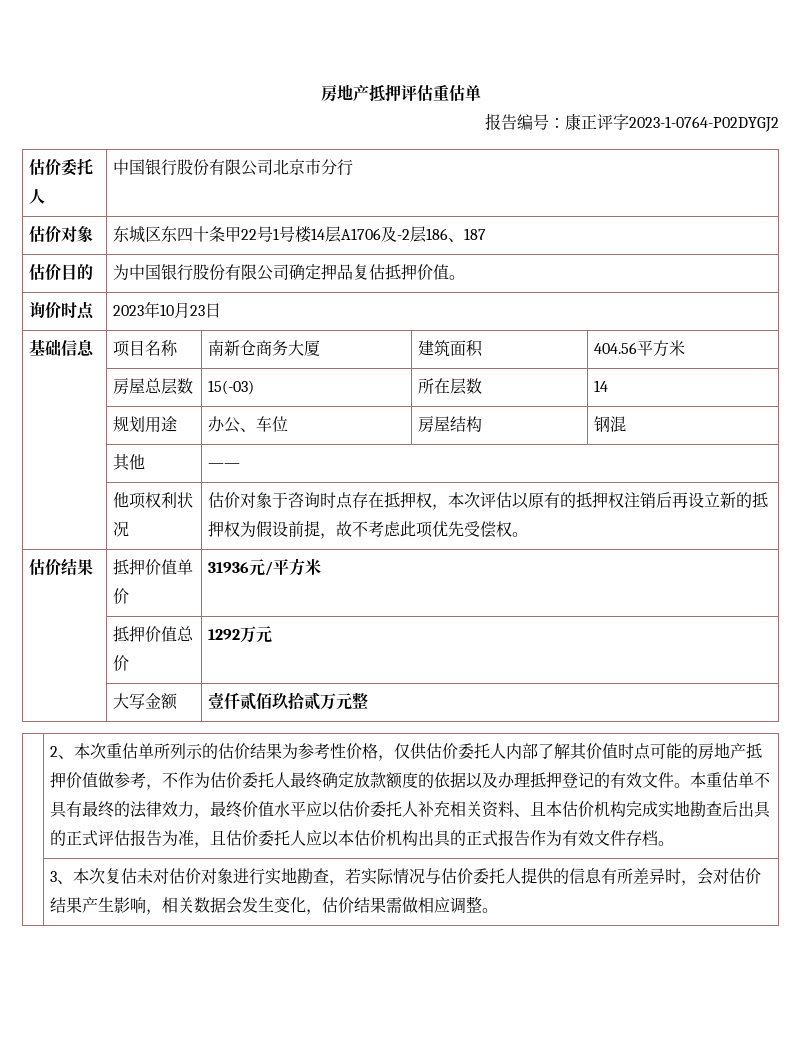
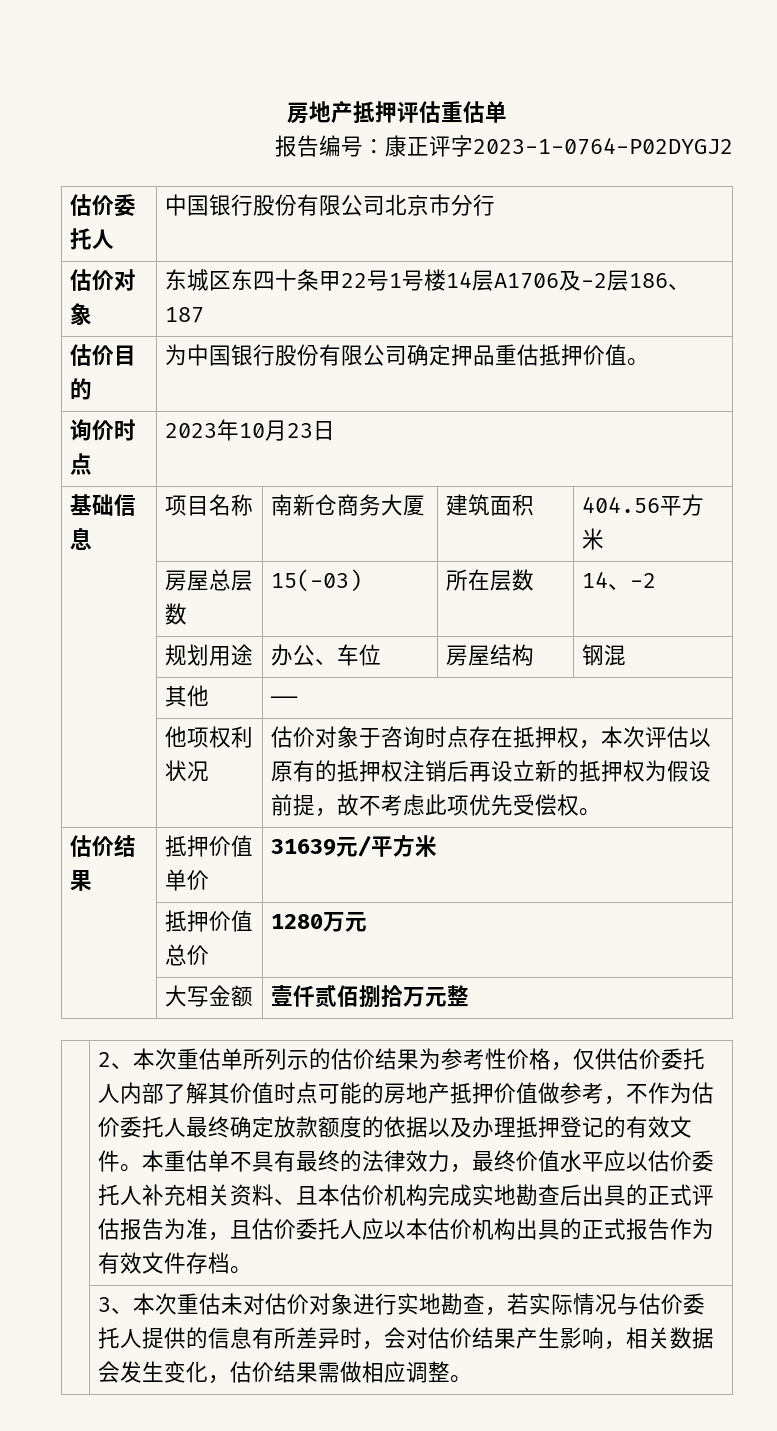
[352,264,369,280] 复 -> [494,344,517,365] 重
(608, 386) none -> [607,573,656,590] 、-2
[207,562,249,573] 31936 -> [270,839,336,856] 31639
[207,629,240,640] 1292 -> [270,914,323,929] 1280
[271,692,320,710] 玖拾贰 -> [358,985,403,1008] 捌拾
[104,868,121,884] 复 -> [176,1293,199,1314] 重

